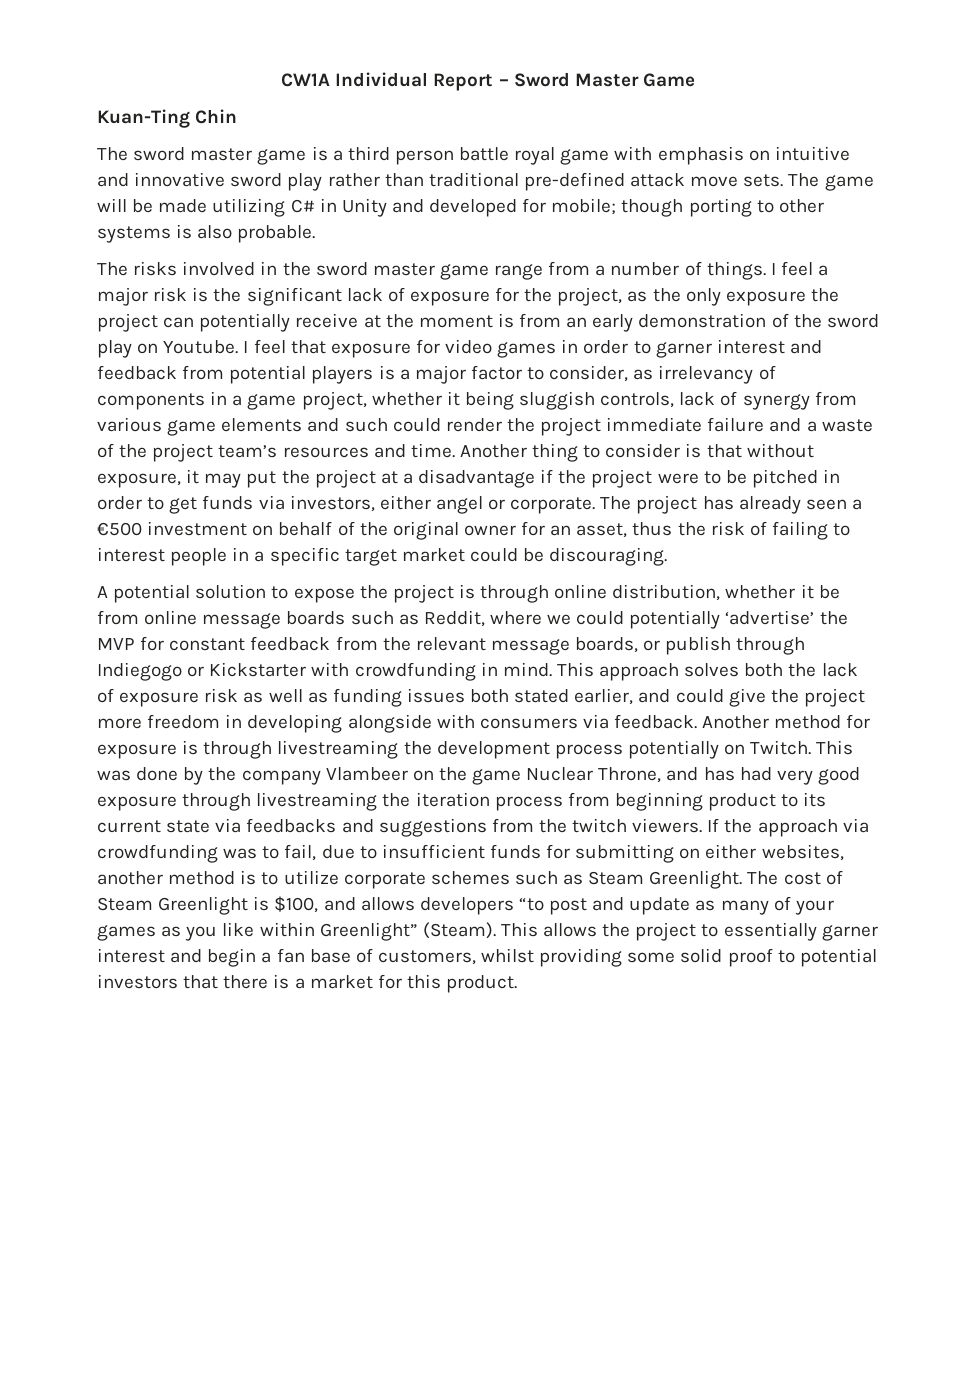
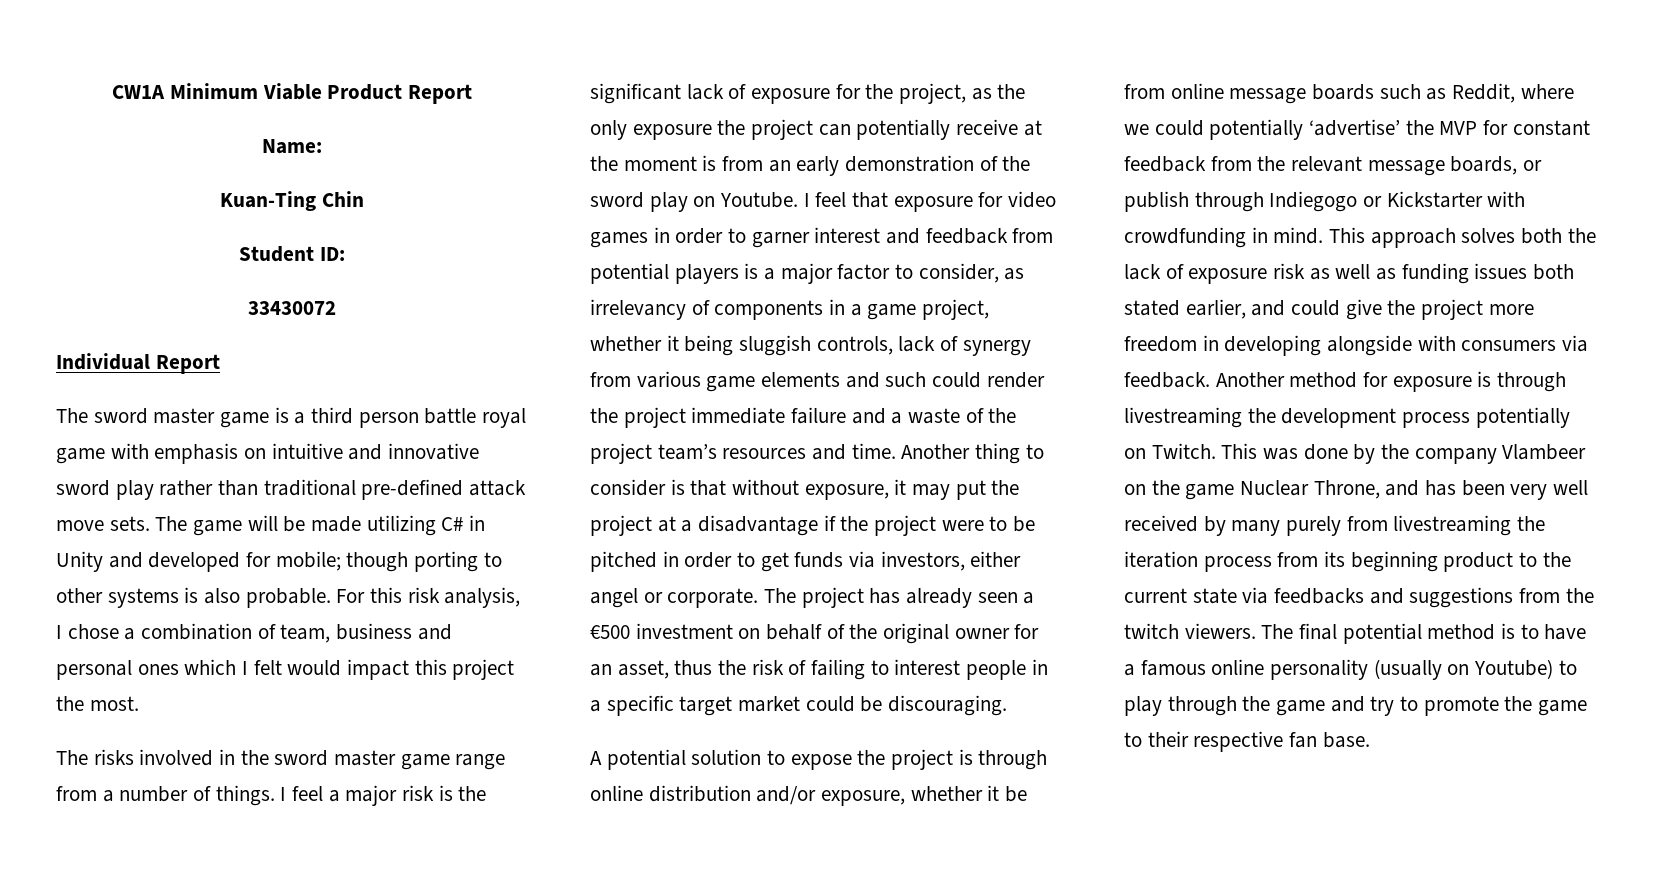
[335,72,695,91] [97,109,238,128] Individual Report – Sword Master Game // Kuan-Ting Chin -> [169,83,472,104] [262,139,322,154] [220,191,364,211] [239,246,345,262] [248,301,336,315] [56,353,220,374] Minimum Viable Product Report // Name: // Kuan-Ting Chin // Student ID: // 33430072 // Individual Report
(316, 234) none -> [336,587,521,608] [56,623,452,643] [56,659,515,680] [56,696,139,711] For this risk analysis, I chose a combination of team, business and personal ones which I felt would impact this project the most.
[612,584,721,601] distribution, -> [648,785,906,806] distribution and/or exposure,
[739,767,860,785] [97,793,252,811] had very good exposure through -> [1461,480,1589,500] [1124,515,1388,536] been very well received by many purely from
(610, 799) none -> [1324,551,1346,567] its
[803,792,827,807] its -> [1542,552,1571,567] the
[707,818,869,837] [97,844,844,863] [97,870,843,889] [97,896,834,915] [97,922,878,941] [97,948,877,967] [97,974,518,993] If the approach via crowdfunding was to fail, due to insufficient funds for submitting on either websites, another method is to utilize corporate schemes such as Steam Greenlight. The cost of Steam Greenlight is $100, and allows developers “to post and update as many of your games as you like within Greenlight” (Steam). This allows the project to essentially garner interest and begin a fan base of customers, whilst providing some solid proof to potential investors that there is a market for this product. -> [1261,623,1587,644] [1124,659,1577,680] [1124,696,1588,716] [1124,731,1370,752] The final potential method is to have a famous online personality (usually on Youtube) to play through the game and try to promote the game to their respective fan base.

